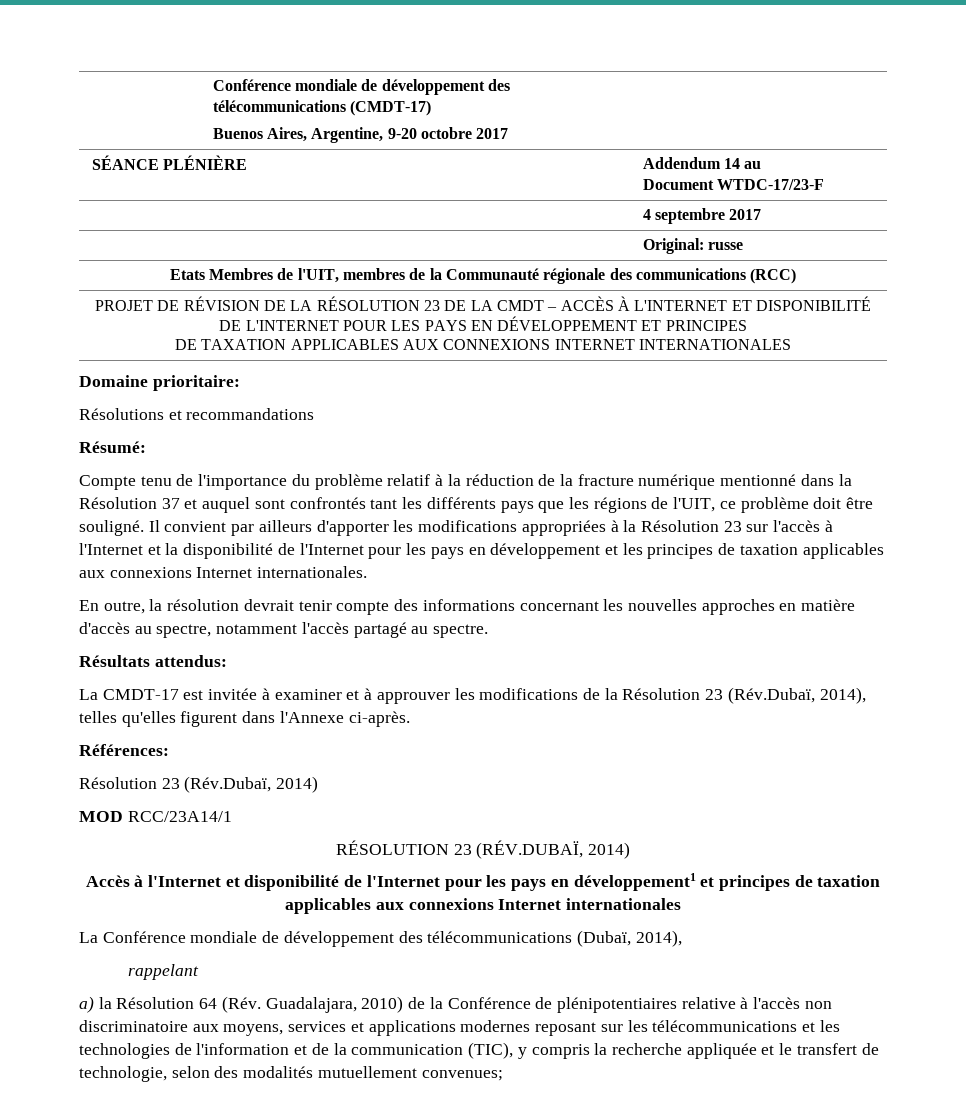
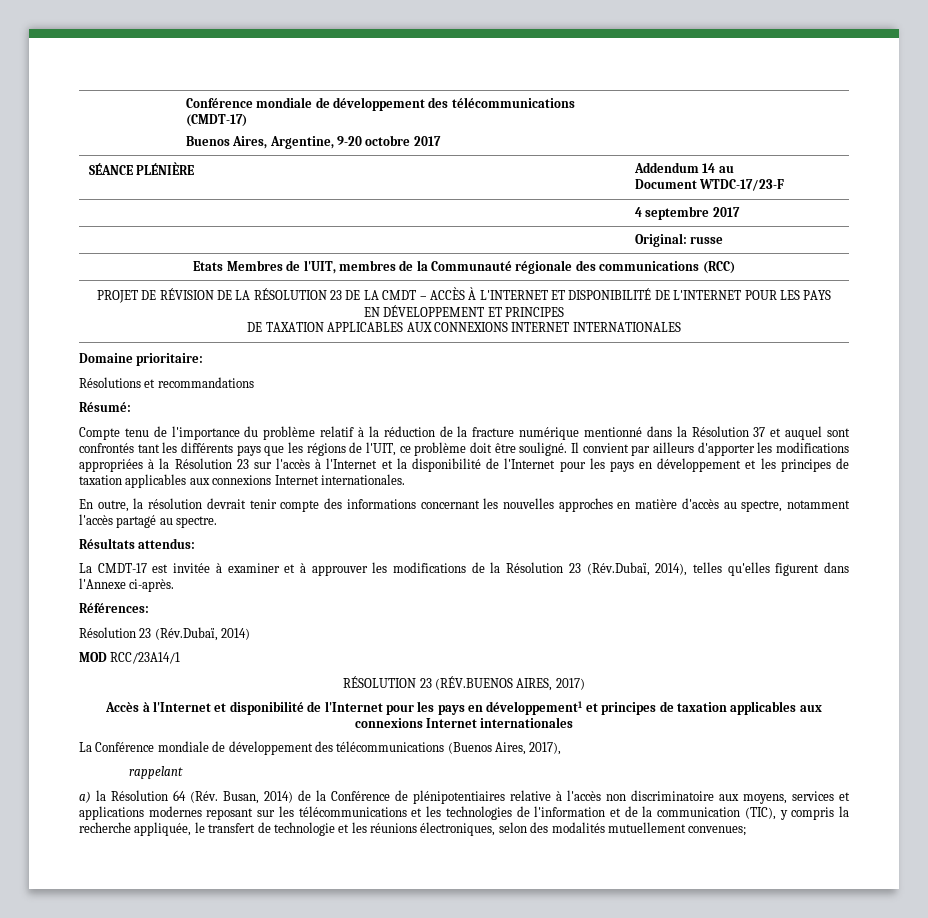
[476,840,631,859] (RÉV.DUBAÏ, 2014) -> [435,676,585,691] (RÉV.BUENOS AIRES, 2017)
[577,930,682,947] (Dubaï, 2014), -> [447,742,562,755] (Buenos Aires, 2017),
[265,996,404,1013] Guadalajara, 2010) -> [223,791,293,804] Busan, 2014)
[686,1043,775,1059] appliquée et -> [134,822,192,836] appliquée,
[79,1066,167,1082] technologie, -> [273,822,496,836] technologie et les réunions électroniques,

